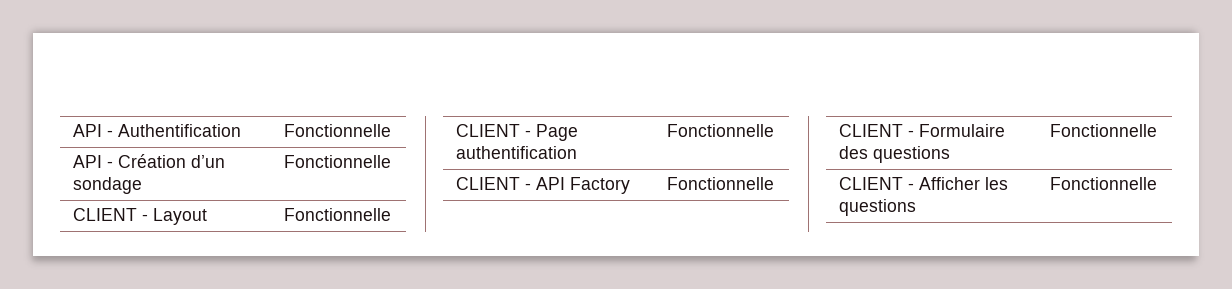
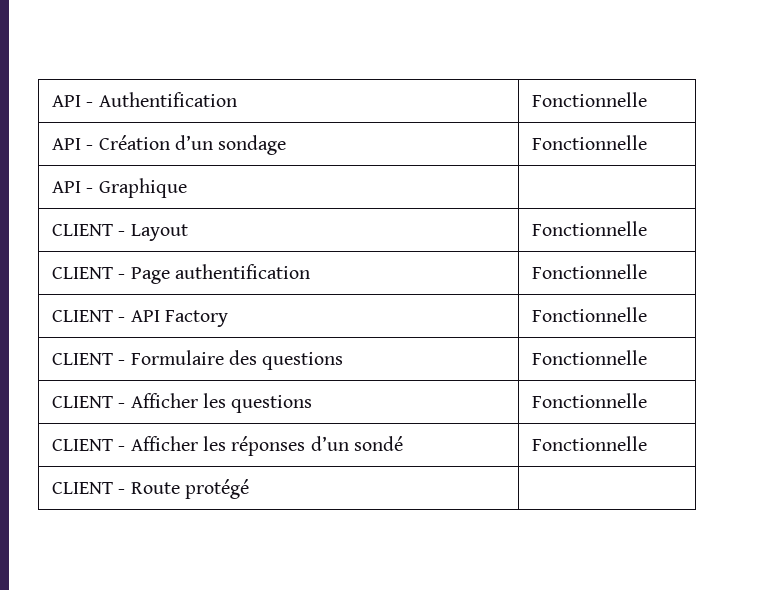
(391, 161) none -> [51,178,187,198] // API - Graphique |
(1157, 183) none -> [51,436,404,456] [531,436,647,451] [51,479,250,499] // CLIENT - Afficher les réponses d’un sondé | Fonctionnelle // CLIENT - Route protégé |

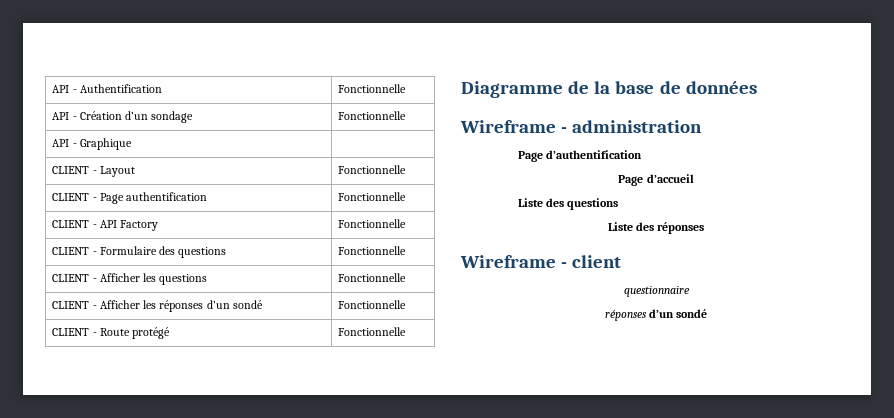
(250, 489) none -> [338,327,407,336] [461,81,757,98] [460,120,703,133] [517,150,642,162] [618,174,694,186] [517,198,619,210] [607,222,705,234] [460,255,622,268] [623,286,690,297] [604,309,708,321] Fonctionnelle // Diagramme de la base de données // Wireframe - administration // Page d’authentification // Page d’accueil // Liste des questions // Liste des réponses // Wireframe - client // questionnaire // réponses d’un sondé

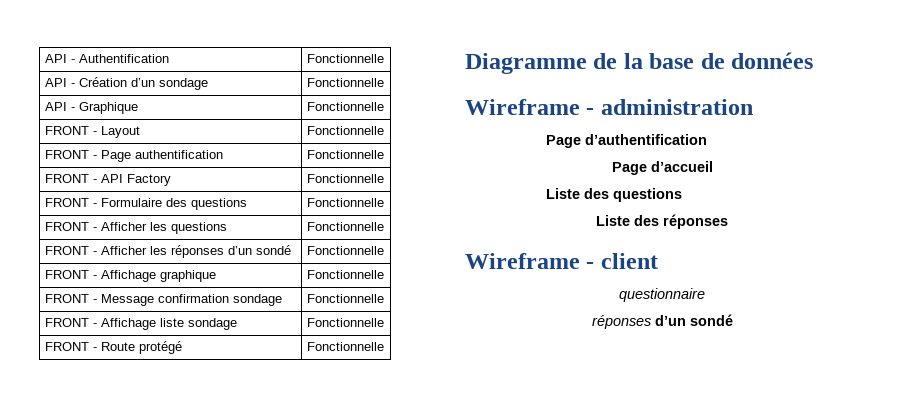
[52,166,90,174] // CLIENT -> [306,102,384,111] [44,126,89,135] Fonctionnelle // FRONT
[52,193,90,201] CLIENT -> [44,150,89,159] FRONT
[52,220,90,228] CLIENT -> [44,174,89,183] FRONT
[52,247,90,255] CLIENT -> [44,198,89,207] FRONT
[52,274,90,282] CLIENT -> [44,222,89,231] FRONT
[52,301,90,309] CLIENT -> [44,246,89,255] FRONT
[52,328,90,336] CLIENT -> [44,270,216,282] [306,270,384,279] [44,294,282,306] [306,294,384,303] [44,318,237,330] [306,318,384,327] [44,342,89,351] FRONT - Affichage graphique | Fonctionnelle // FRONT - Message confirmation sondage | Fonctionnelle // FRONT - Affichage liste sondage | Fonctionnelle // FRONT

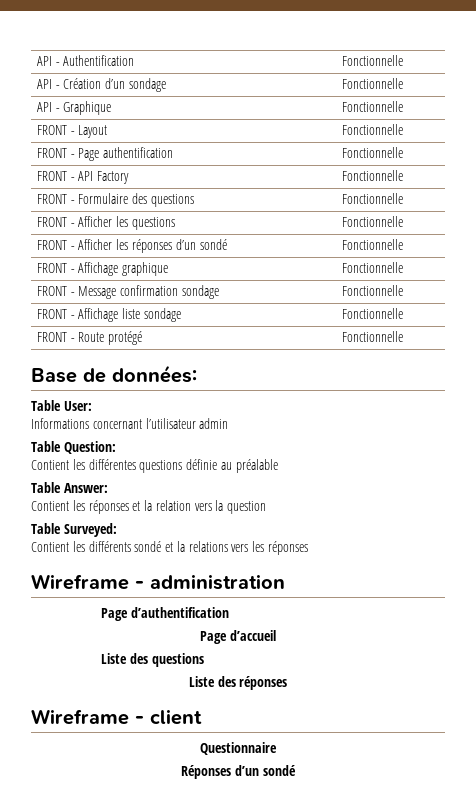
[465,52,814,74] Diagramme de la base de données -> [31,365,197,383] [31,400,92,411] [31,418,229,429] [31,441,116,454] [31,459,278,473] [31,482,108,493] [31,500,267,514] [31,523,117,537] [31,541,309,555] Base de données: // Table User: // Informations concernant l’utilisateur admin // Table Question: // Contient les différentes questions définie au préalable // Table Answer: // Contient les réponses et la relation vers la question // Table Surveyed: // Contient les différents sondé et la relations vers les réponses
[619,288,705,302] [591,315,651,329] questionnaire // réponses -> [200,742,277,755] [181,765,232,779] Questionnaire // Réponses

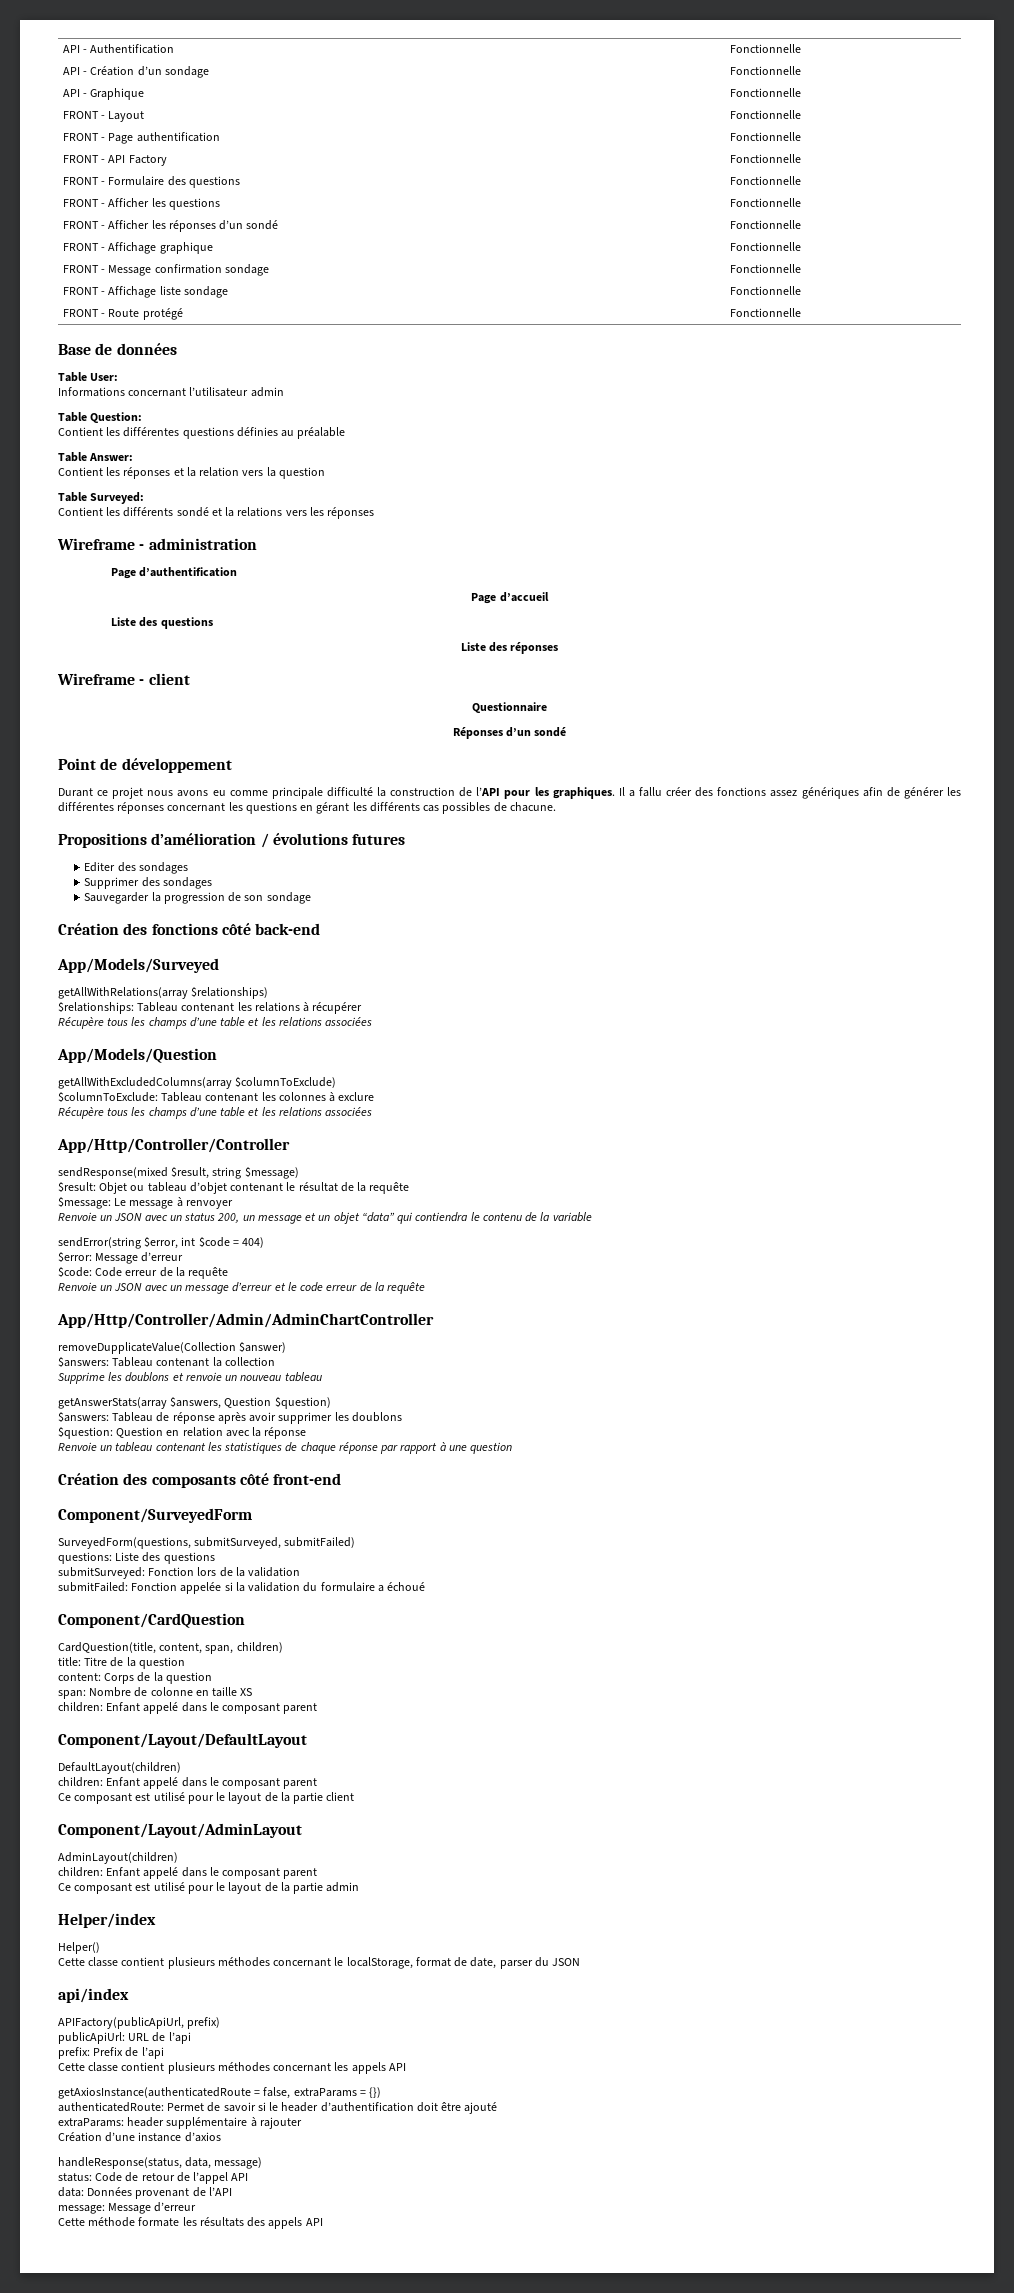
[112,365,197,383] données: -> [116,343,177,355] données
[186,459,218,470] définie -> [236,427,278,437] définies
(296, 770) none -> [58,758,232,773] [58,787,961,799] [58,802,556,814] [58,833,406,848] [84,862,188,874] [84,877,212,889] [84,892,311,904] [58,923,321,935] [57,958,219,973] [58,987,269,999] [58,1002,363,1014] [58,1017,373,1029] [57,1048,217,1063] [58,1077,337,1089] [58,1092,375,1102] [58,1107,373,1119] [57,1138,290,1153] [58,1167,299,1179] [58,1182,410,1194] [58,1197,233,1209] [58,1212,592,1224] [58,1237,265,1249] [58,1252,184,1264] [58,1267,229,1279] [58,1282,426,1294] [57,1313,434,1328] [58,1342,287,1354] [58,1357,275,1367] [58,1372,322,1384] [58,1397,331,1409] [58,1412,402,1424] [58,1427,307,1439] [58,1442,513,1454] [58,1473,342,1488] [58,1508,252,1523] [58,1537,356,1549] [58,1552,215,1564] [58,1567,301,1579] [58,1582,426,1594] [58,1613,245,1628] [58,1642,283,1654] [58,1657,185,1669] [58,1672,212,1684] [58,1687,253,1699] [58,1702,318,1714] [58,1733,307,1748] [58,1762,181,1774] [58,1777,318,1789] [58,1792,355,1804] [58,1823,302,1838] [58,1852,178,1864] [58,1867,318,1879] [58,1882,360,1894] [58,1913,156,1928] [58,1942,100,1954] [58,1957,581,1969] [58,1988,129,2003] [58,2017,221,2029] [58,2032,191,2044] [58,2047,164,2059] [58,2062,406,2074] [58,2087,382,2099] [58,2102,498,2114] [58,2117,302,2129] [58,2132,221,2142] [58,2157,263,2169] [58,2172,249,2184] [58,2187,232,2199] [58,2202,197,2214] [58,2217,323,2229] // Point de développement // Durant ce projet nous avons eu comme principale difficulté la construction de l’API pour les graphiques. Il a fallu créer des fonctions assez génériques afin de générer les différentes réponses concernant les questions en gérant les différents cas possibles de chacune. // Propositions d’amélioration / évolutions futures // Editer des sondages // Supprimer des sondages // Sauvegarder la progression de son sondage // Création des fonctions côté back-end // App/Models/Surveyed // getAllWithRelations(array $relationships) // $relationships: Tableau contenant les relations à récupérer // Récupère tous les champs d’une table et les relations associées // App/Models/Question // getAllWithExcludedColumns(array $columnToExclude) // $columnToExclude: Tableau contenant les colonnes à exclure // Récupère tous les champs d’une table et les relations associées // App/Http/Controller/Controller // sendResponse(mixed $result, string $message) // $result: Objet ou tableau d’objet contenant le résultat de la requête // $message: Le message à renvoyer // Renvoie un JSON avec un status 200, un message et un objet “data” qui contiendra le contenu de la variable // sendError(string $error, int $code = 404) // $error: Message d’erreur // $code: Code erreur de la requête // Renvoie un JSON avec un message d’erreur et le code erreur de la requête // App/Http/Controller/Admin/AdminChartController // removeDupplicateValue(Collection $answer) // $answers: Tableau contenant la collection // Supprime les doublons et renvoie un nouveau tableau // getAnswerStats(array $answers, Question $question) // $answers: Tableau de réponse après avoir supprimer les doublons // $question: Question en relation avec la réponse // Renvoie un tableau contenant les statistiques de chaque réponse par rapport à une question // Création des composants côté front-end // Component/SurveyedForm // SurveyedForm(questions, submitSurveyed, submitFailed) // questions: Liste des questions // submitSurveyed: Fonction lors de la validation // submitFailed: Fonction appelée si la validation du formulaire a échoué // Component/CardQuestion // CardQuestion(title, content, span, children) // title: Titre de la question // content: Corps de la question // span: Nombre de colonne en taille XS // children: Enfant appelé dans le composant parent // Component/Layout/DefaultLayout // DefaultLayout(children) // children: Enfant appelé dans le composant parent // Ce composant est utilisé pour le layout de la partie client // Component/Layout/AdminLayout // AdminLayout(children) // children: Enfant appelé dans le composant parent // Ce composant est utilisé pour le layout de la partie admin // Helper/index // Helper() // Cette classe contient plusieurs méthodes concernant le localStorage, format de date, parser du JSON // api/index // APIFactory(publicApiUrl, prefix) // publicApiUrl: URL de l’api // prefix: Prefix de l’api // Cette classe contient plusieurs méthodes concernant les appels API // getAxiosInstance(authenticatedRoute = false, extraParams = {}) // authenticatedRoute: Permet de savoir si le header d’authentification doit être ajouté // extraParams: header supplémentaire à rajouter // Création d’une instance d’axios // handleResponse(status, data, message) // status: Code de retour de l’appel API // data: Données provenant de l’API // message: Message d’erreur // Cette méthode formate les résultats des appels API

